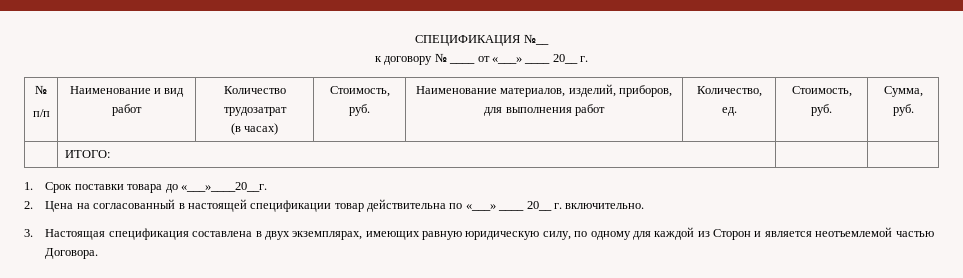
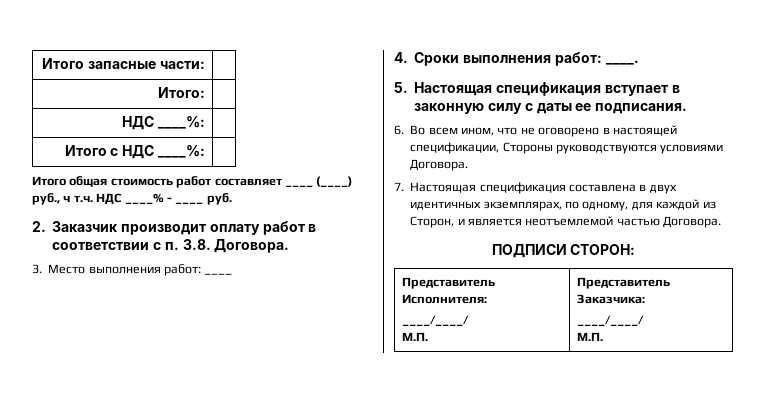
[415,34,549,46] [375,53,447,65] [449,62,476,64] [477,54,588,64] [35,85,47,94] [32,109,50,117] [69,86,185,97] [112,104,142,116] [223,86,286,94] [223,107,287,116] [230,123,279,135] [329,86,390,97] [349,104,370,116] [415,84,673,97] [484,104,605,116] [696,86,762,97] [721,107,737,116] [791,86,852,97] [811,104,832,116] [883,86,923,97] [892,104,914,116] [64,150,110,158] [24,182,267,193] [24,199,645,212] [24,229,33,237] СПЕЦИФИКАЦИЯ №__ // к договору № ____ от «___» ____ 20__ г. // № // п/п | Наименование и вид работ | Количество трудозатрат // (в часах) | Стоимость, руб. | Наименование материалов, изделий, приборов, для выполнения работ | Количество, ед. | Стоимость, руб. | Сумма, руб. // | ИТОГО: | | // 1. Срок поставки товара до «___»____20__г. // 2. Цена на согласованный в настоящей спецификации товар действительна по «___» ____ 20__ г. включительно. // 3. -> [42,58,205,69] [157,87,205,98] [122,116,205,130] [64,145,205,159] [32,176,353,188] [32,193,172,205] [175,193,232,205] [32,221,317,235] [52,239,290,253] [32,264,233,276] [394,52,639,66] [394,82,680,96] [414,103,688,114] [394,125,677,137] [410,142,724,154] [410,159,469,171] [394,182,404,191] Итого запасные части: | // Итого: | // НДС ____%: | // Итого с НДС ____%: | // Итого общая стоимость работ составляет ____ (____) руб., ч т.ч. НДС ____% - ____ руб. // 2. Заказчик производит оплату работ в соответствии с п. 3.8. Договора. // 3. Место выполнения работ: ____ // 4. Сроки выполнения работ: ____. // 5. Настоящая спецификация вступает в законную силу с даты ее подписания. // 6. Во всем ином, что не оговорено в настоящей спецификации, Стороны руководствуются условиями Договора. // 7.
[292,231,631,240] экземплярах, имеющих равную юридическую силу, по одному -> [410,201,629,211] идентичных экземплярах, по одному,
[713,229,752,240] Сторон -> [410,216,455,228] Сторон,
(99, 253) none -> [491,244,636,258] [402,277,496,289] [402,294,488,304] [402,315,470,327] [402,332,429,341] [577,277,671,289] [577,294,646,304] [577,315,645,327] [577,332,604,341] // ПОДПИСИ СТОРОН: // Представитель Исполнителя: // ____/____/ // М.П. | Представитель Заказчика: // ____/____/ // М.П.

